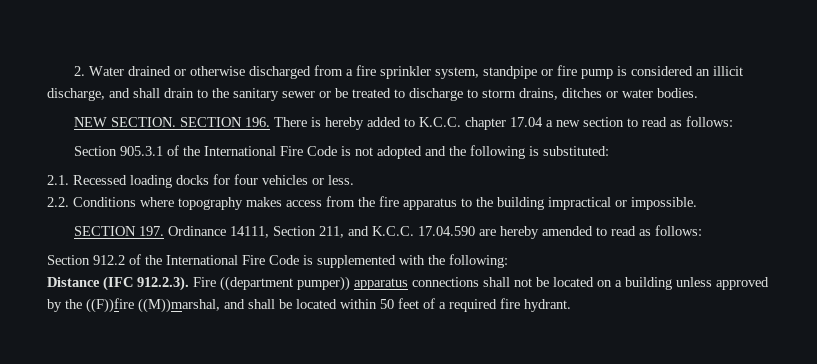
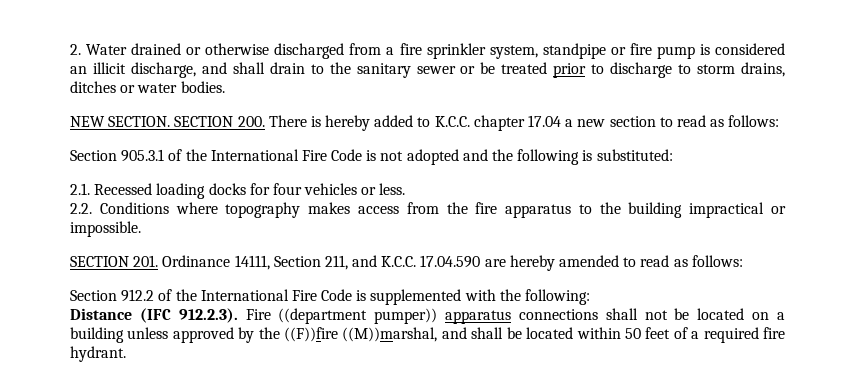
(391, 93) none -> [553,63,587,78] prior
[245,117,271,127] 196. -> [237,116,265,127] 200.
[139,226,165,236] 197. -> [133,255,159,267] 201.

